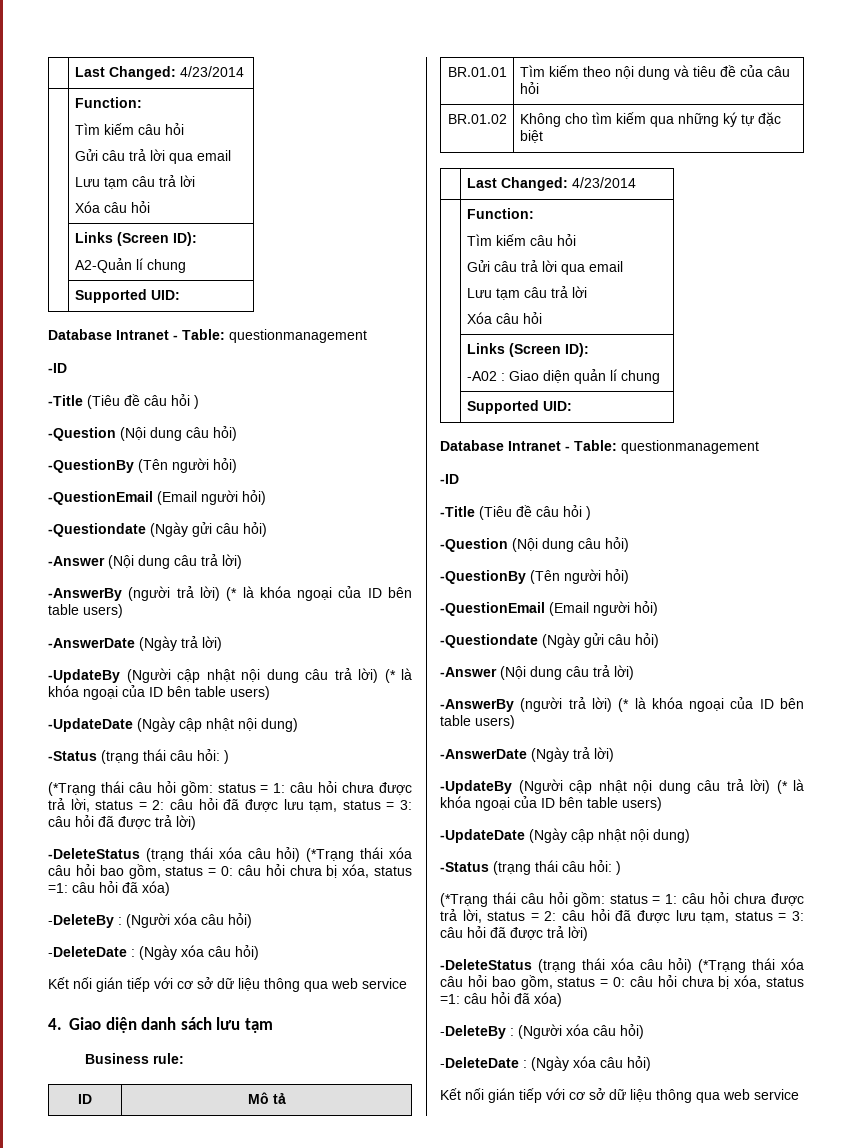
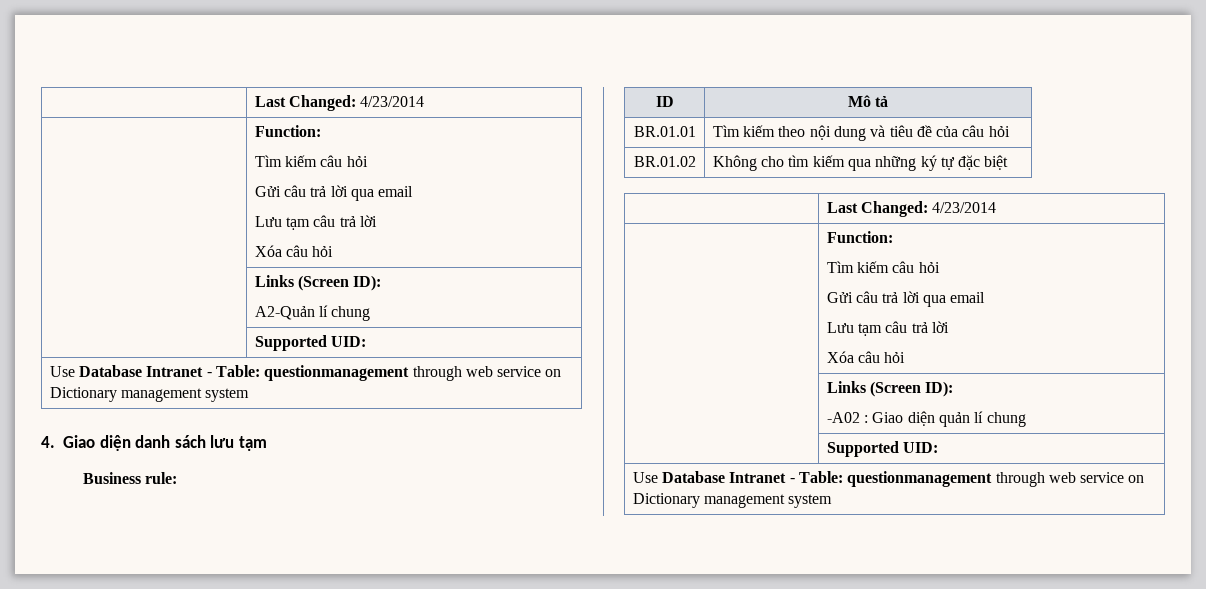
[48,329,367,343] [48,363,67,373] [48,394,199,409] [48,426,237,441] [48,458,237,473] [48,490,266,505] [48,522,267,537] [48,554,242,569] [48,586,413,601] [48,604,123,618] [48,636,222,651] [48,668,412,683] [48,685,270,700] [48,717,298,732] [48,749,229,764] [48,781,413,796] [48,798,413,812] [48,815,196,830] [48,847,412,862] [48,864,412,879] [48,881,170,896] [48,913,252,928] [48,945,259,960] [48,977,407,992] // Database Intranet - Table: questionmanagement // -ID // -Title (Tiêu đề câu hỏi ) // -Question (Nội dung câu hỏi) // -QuestionBy (Tên người hỏi) // -QuestionEmail (Email người hỏi) // -Questiondate (Ngày gửi câu hỏi) // -Answer (Nội dung câu trả lời) // -AnswerBy (người trả lời) (* là khóa ngoại của ID bên table users) // -AnswerDate (Ngày trả lời) // -UpdateBy (Người cập nhật nội dung câu trả lời) (* là khóa ngoại của ID bên table users) // -UpdateDate (Ngày cập nhật nội dung) // -Status (trạng thái câu hỏi: ) // (*Trạng thái câu hỏi gồm: status = 1: câu hỏi chưa được trả lời, status = 2: câu hỏi đã được lưu tạm, status = 3: câu hỏi đã được trả lời) // -DeleteStatus (trạng thái xóa câu hỏi) (*Trạng thái xóa câu hỏi bao gồm, status = 0: câu hỏi chưa bị xóa, status =1: câu hỏi đã xóa) // -DeleteBy : (Người xóa câu hỏi) // -DeleteDate : (Ngày xóa câu hỏi) // Kết nối gián tiếp với cơ sở dữ liệu thông qua web service -> [49,365,562,381] [49,387,250,402] // Use Database Intranet - Table: questionmanagement through web service on Dictionary management system
[440,440,759,454] [440,474,459,484] [440,505,591,520] [440,537,629,552] [440,569,629,584] [440,601,658,616] [440,633,659,648] [440,665,634,680] [440,697,804,712] [440,715,515,729] [440,747,614,762] [440,779,804,794] [440,796,662,811] [440,828,690,843] [440,860,621,875] [440,892,804,907] [440,909,804,923] [440,926,588,941] [440,958,804,973] [440,975,804,990] [440,992,562,1007] [440,1024,644,1039] [440,1056,651,1071] [440,1088,799,1103] // Database Intranet - Table: questionmanagement // -ID // -Title (Tiêu đề câu hỏi ) // -Question (Nội dung câu hỏi) // -QuestionBy (Tên người hỏi) // -QuestionEmail (Email người hỏi) // -Questiondate (Ngày gửi câu hỏi) // -Answer (Nội dung câu trả lời) // -AnswerBy (người trả lời) (* là khóa ngoại của ID bên table users) // -AnswerDate (Ngày trả lời) // -UpdateBy (Người cập nhật nội dung câu trả lời) (* là khóa ngoại của ID bên table users) // -UpdateDate (Ngày cập nhật nội dung) // -Status (trạng thái câu hỏi: ) // (*Trạng thái câu hỏi gồm: status = 1: câu hỏi chưa được trả lời, status = 2: câu hỏi đã được lưu tạm, status = 3: câu hỏi đã được trả lời) // -DeleteStatus (trạng thái xóa câu hỏi) (*Trạng thái xóa câu hỏi bao gồm, status = 0: câu hỏi chưa bị xóa, status =1: câu hỏi đã xóa) // -DeleteBy : (Người xóa câu hỏi) // -DeleteDate : (Ngày xóa câu hỏi) // Kết nối gián tiếp với cơ sở dữ liệu thông qua web service -> [632,471,1145,487] [632,493,833,508] // Use Database Intranet - Table: questionmanagement through web service on Dictionary management system

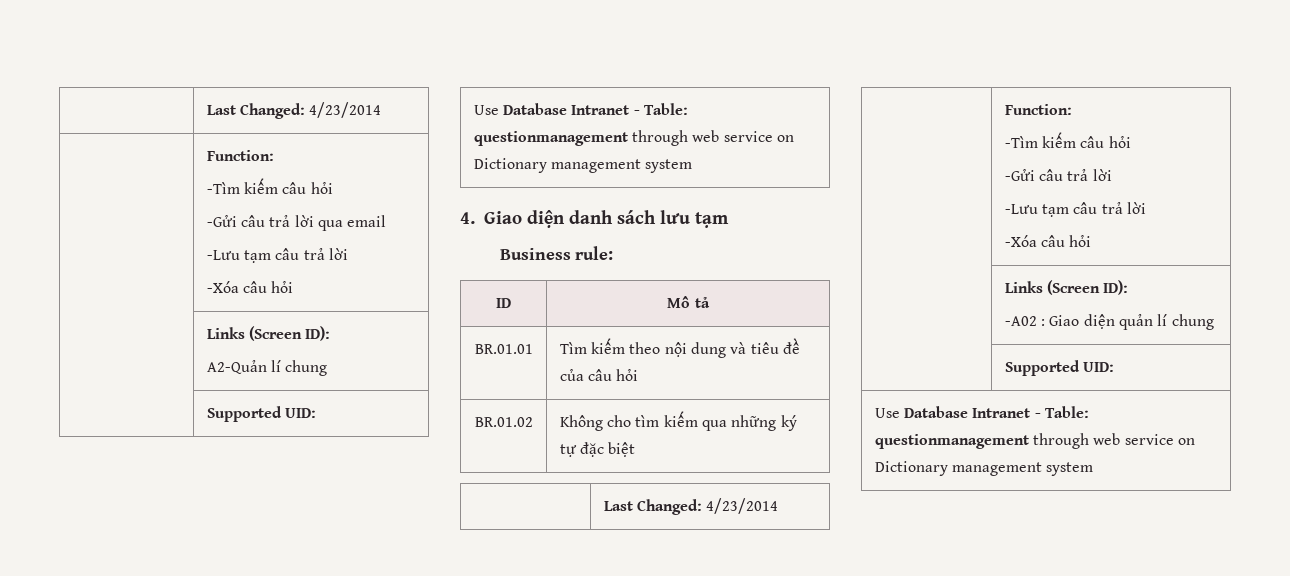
[254,95,425,111] [254,125,321,137] [254,155,368,167] [254,185,414,201] [254,215,377,230] [254,245,282,257] | Last Changed: 4/23/2014 // | Function: // Tìm kiếm câu hỏi // Gửi câu trả lời qua email // Lưu tạm câu trả lời // Xóa -> [206,102,382,119] [206,150,274,161] [206,178,333,194] [206,215,387,231] [206,248,348,263] [206,281,239,293] | Last Changed: 4/23/2014 // | Function: // -Tìm kiếm câu hỏi // -Gửi câu trả lời qua email // -Lưu tạm câu trả lời // -Xóa
[826,261,940,273] [826,291,986,307] [826,321,949,336] [826,351,854,363] Tìm kiếm câu hỏi // Gửi câu trả lời qua email // Lưu tạm câu trả lời // Xóa -> [1004,132,1131,148] [1004,169,1112,181] [1004,202,1146,217] [1004,235,1037,247] -Tìm kiếm câu hỏi // -Gửi câu trả lời // -Lưu tạm câu trả lời // -Xóa

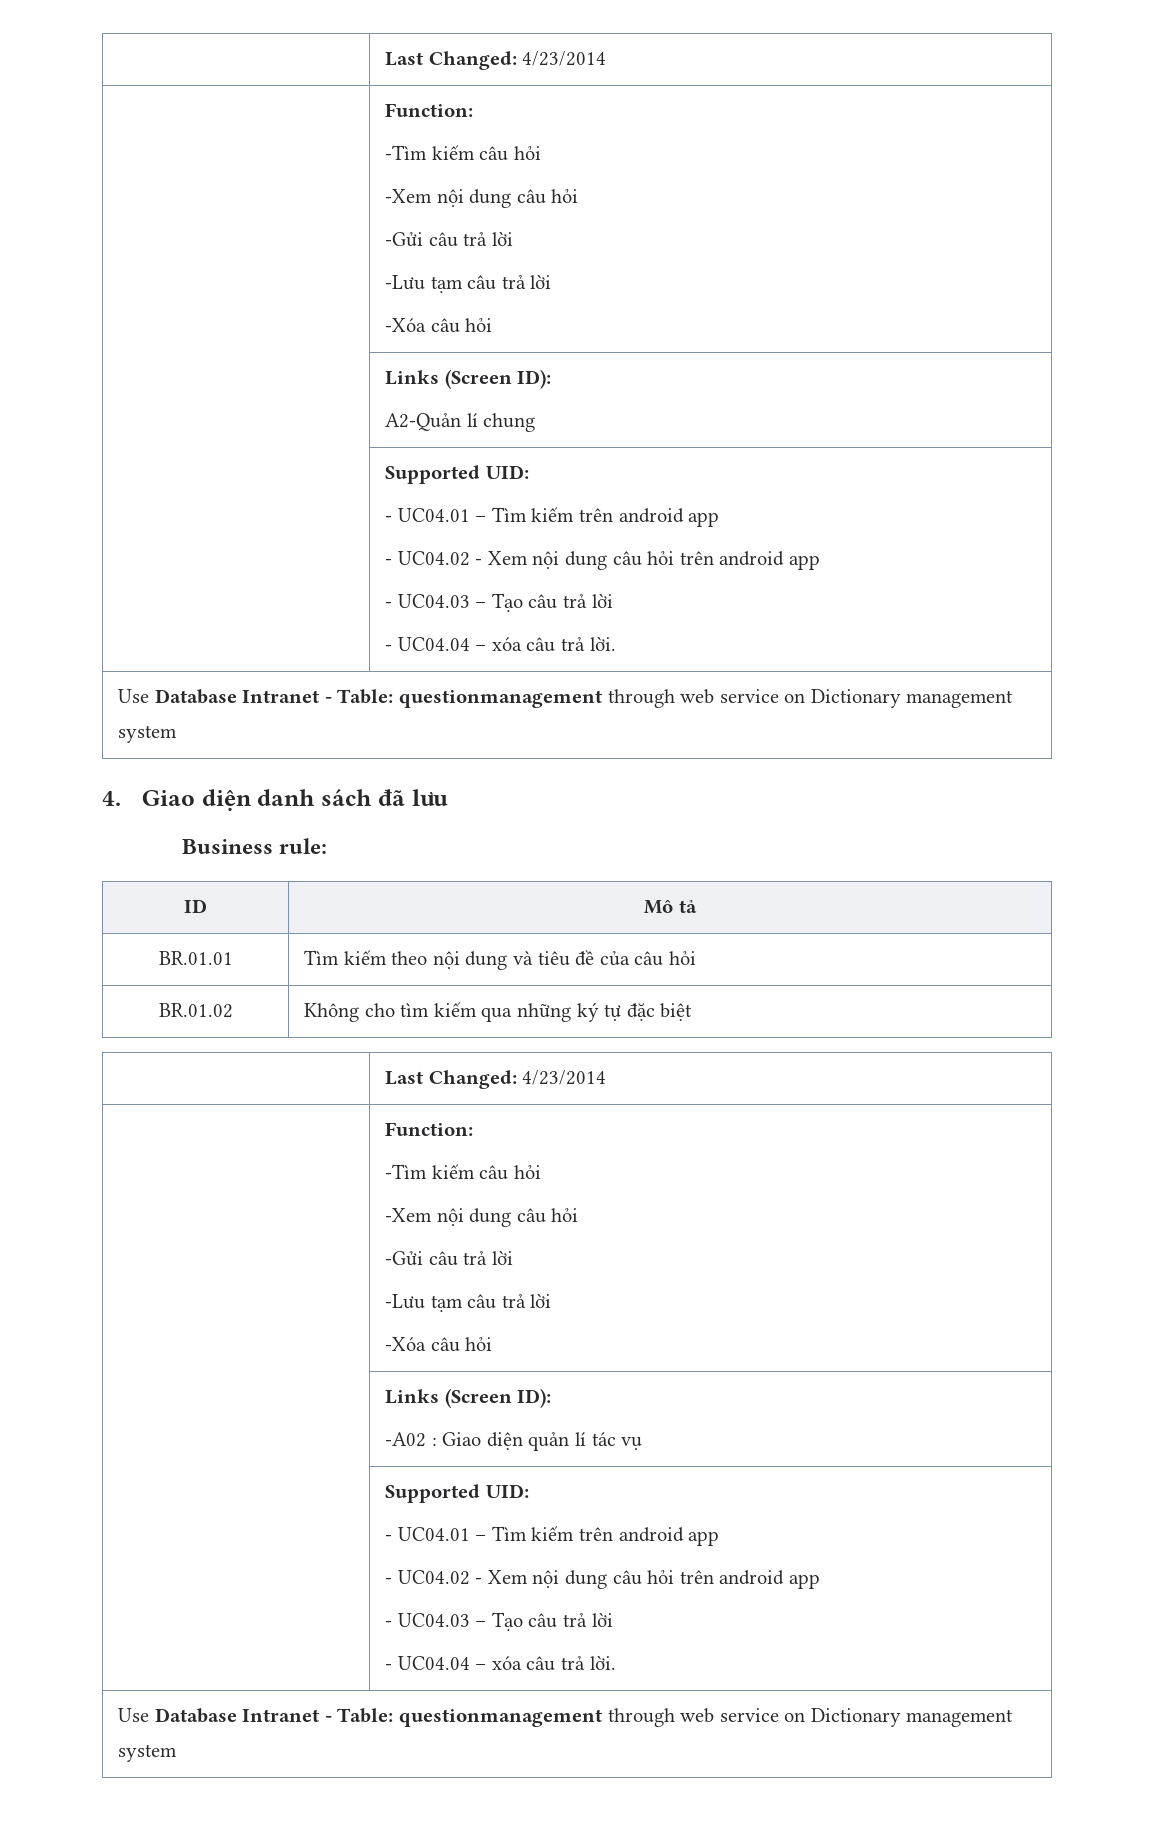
[206,102,382,119] [206,150,274,161] [206,178,333,194] [206,215,387,231] | Last Changed: 4/23/2014 // | Function: // -Tìm kiếm câu hỏi // -Gửi câu trả lời qua email -> [385,51,607,70] [385,103,474,117] [385,145,541,161] [385,189,579,208] [385,231,513,247] | Last Changed: 4/23/2014 // | Function: // -Tìm kiếm câu hỏi // -Xem nội dung câu hỏi // -Gửi câu trả lời
(316, 413) none -> [385,507,720,527] [385,551,820,570] [385,593,613,613] [385,636,616,652] // - UC04.01 – Tìm kiếm trên android app // - UC04.02 - Xem nội dung câu hỏi trên android app // - UC04.03 – Tạo câu trả lời // - UC04.04 – xóa câu trả lời.
(657, 217) none -> [377,789,405,806] đã
[695,212,730,228] tạm -> (448, 797) none
(1131, 142) none -> [385,1208,579,1227] // -Xem nội dung câu hỏi
[1171,314,1214,330] [1004,360,1114,376] chung // | Supported UID: -> [591,1432,643,1451] [385,1484,529,1503] [385,1526,720,1546] [385,1570,820,1589] [385,1612,613,1632] [385,1655,616,1671] tác vụ // | Supported UID: // - UC04.01 – Tìm kiếm trên android app // - UC04.02 - Xem nội dung câu hỏi trên android app // - UC04.03 – Tạo câu trả lời // - UC04.04 – xóa câu trả lời.

